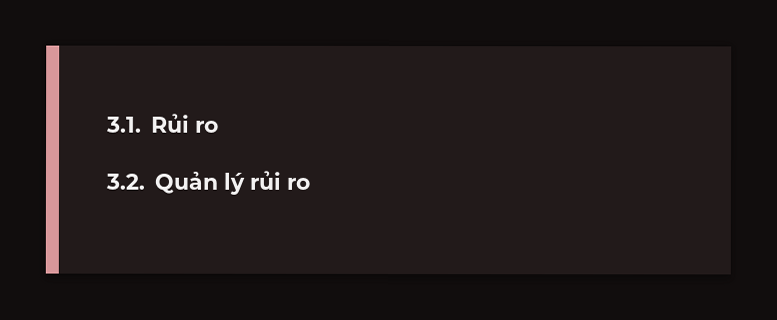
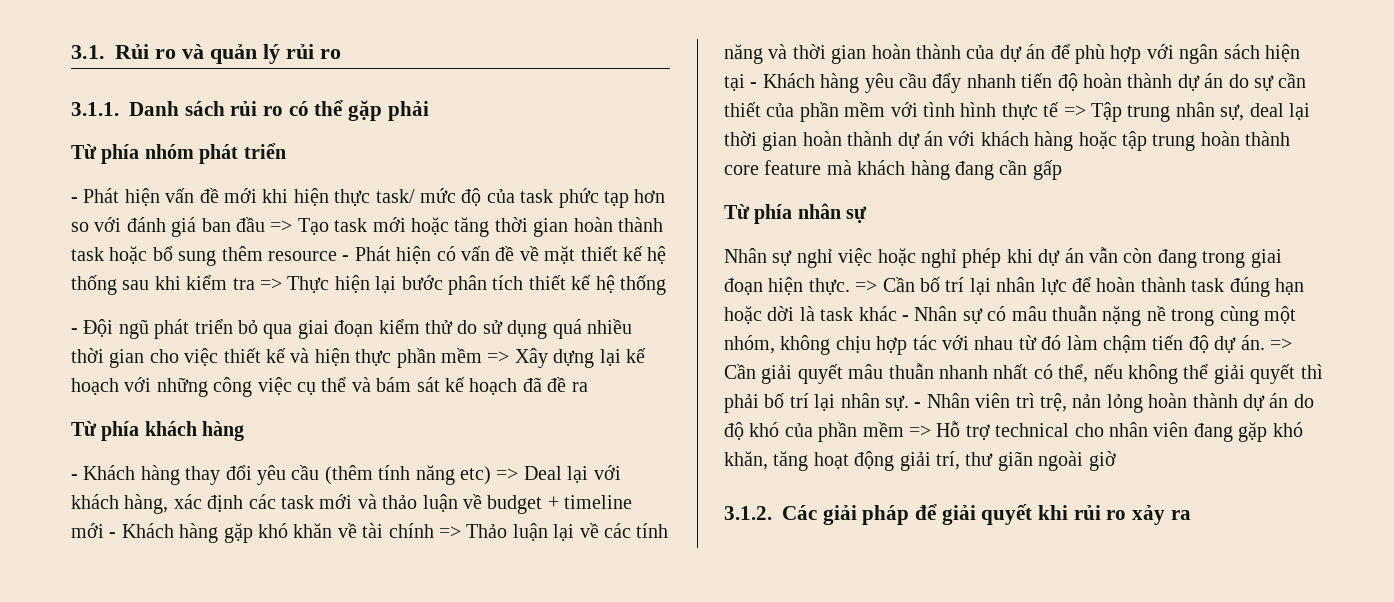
[105,171,218,194] // 3.2. Quản -> [182,44,257,64] và quản
(310, 183) none -> [71,100,429,121] [71,143,286,164] [71,188,666,208] [71,217,663,237] [71,246,667,266] [71,275,666,295] [71,319,632,339] [71,348,646,368] [71,377,588,397] [71,421,245,441] [71,465,621,485] [71,494,633,514] [71,523,669,543] [724,44,1300,64] [724,73,1307,93] [724,102,1310,122] [724,131,1291,151] [724,160,1062,180] [724,203,868,224] [724,247,1282,268] [724,277,1304,297] [724,305,1296,326] [724,335,1292,355] [724,363,1323,384] [724,393,1314,413] [724,421,1303,442] [724,451,1116,471] [724,504,1191,525] // 3.1.1. Danh sách rủi ro có thể gặp phải // Từ phía nhóm phát triển // - Phát hiện vấn đề mới khi hiện thực task/ mức độ của task phức tạp hơn so với đánh giá ban đầu => Tạo task mới hoặc tăng thời gian hoàn thành task hoặc bổ sung thêm resource - Phát hiện có vấn đề về mặt thiết kế hệ thống sau khi kiểm tra => Thực hiện lại bước phân tích thiết kế hệ thống // - Đội ngũ phát triển bỏ qua giai đoạn kiểm thử do sử dụng quá nhiều thời gian cho việc thiết kế và hiện thực phần mềm => Xây dựng lại kế hoạch với những công việc cụ thể và bám sát kế hoạch đã đề ra // Từ phía khách hàng // - Khách hàng thay đổi yêu cầu (thêm tính năng etc) => Deal lại với khách hàng, xác định các task mới và thảo luận về budget + timeline mới - Khách hàng gặp khó khăn về tài chính => Thảo luận lại về các tính năng và thời gian hoàn thành của dự án để phù hợp với ngân sách hiện tại - Khách hàng yêu cầu đẩy nhanh tiến độ hoàn thành dự án do sự cần thiết của phần mềm với tình hình thực tế => Tập trung nhân sự, deal lại thời gian hoàn thành dự án với khách hàng hoặc tập trung hoàn thành core feature mà khách hàng đang cần gấp // Từ phía nhân sự // Nhân sự nghỉ việc hoặc nghỉ phép khi dự án vẫn còn đang trong giai đoạn hiện thực. => Cần bố trí lại nhân lực để hoàn thành task đúng hạn hoặc dời là task khác - Nhân sự có mâu thuẫn nặng nề trong cùng một nhóm, không chịu hợp tác với nhau từ đó làm chậm tiến độ dự án. => Cần giải quyết mâu thuẫn nhanh nhất có thể, nếu không thể giải quyết thì phải bố trí lại nhân sự. - Nhân viên trì trệ, nản lỏng hoàn thành dự án do độ khó của phần mềm => Hỗ trợ technical cho nhân viên đang gặp khó khăn, tăng hoạt động giải trí, thư giãn ngoài giờ // 3.1.2. Các giải pháp để giải quyết khi rủi ro xảy ra

